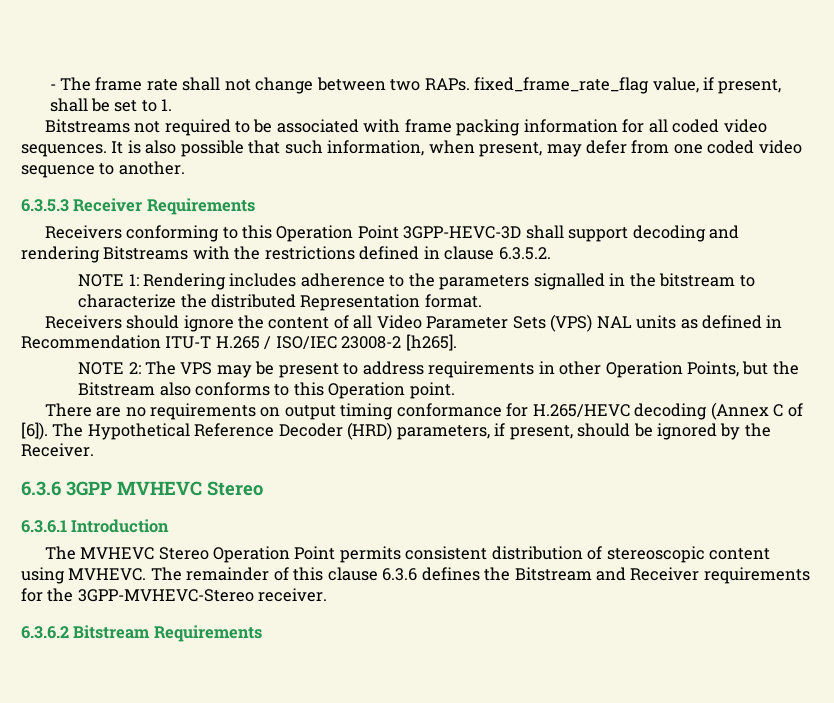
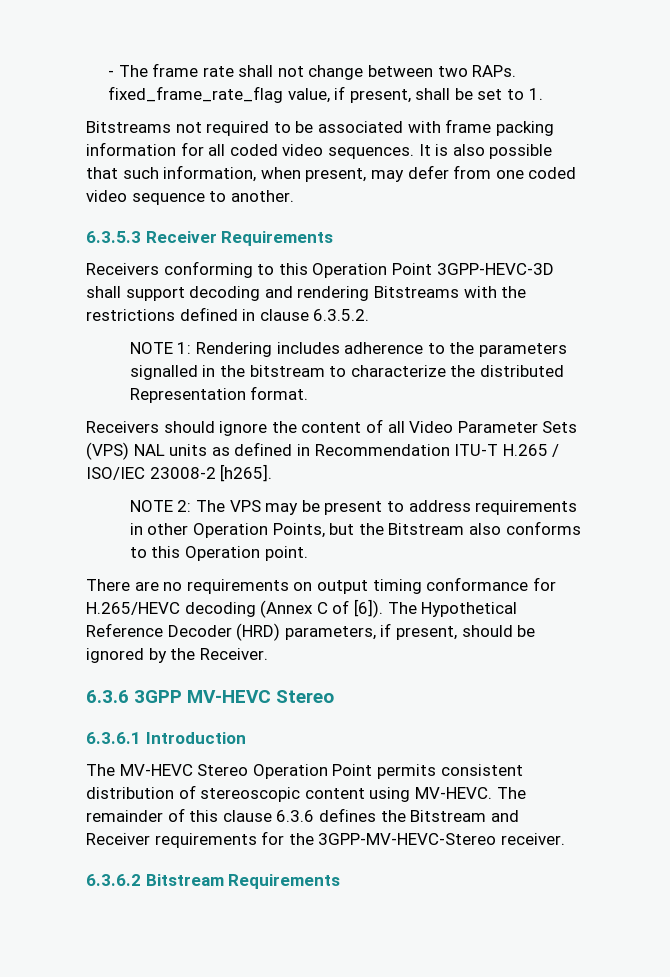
[117,481,202,496] MVHEVC -> [187,690,272,703] MV-HEVC
[80,547,155,560] MVHEVC -> [119,764,193,776] MV-HEVC
[68,568,147,581] MVHEVC. -> [414,787,492,799] MV-HEVC.
[77,589,254,602] 3GPP-MVHEVC-Stereo -> [318,833,497,845] 3GPP-MV-HEVC-Stereo

